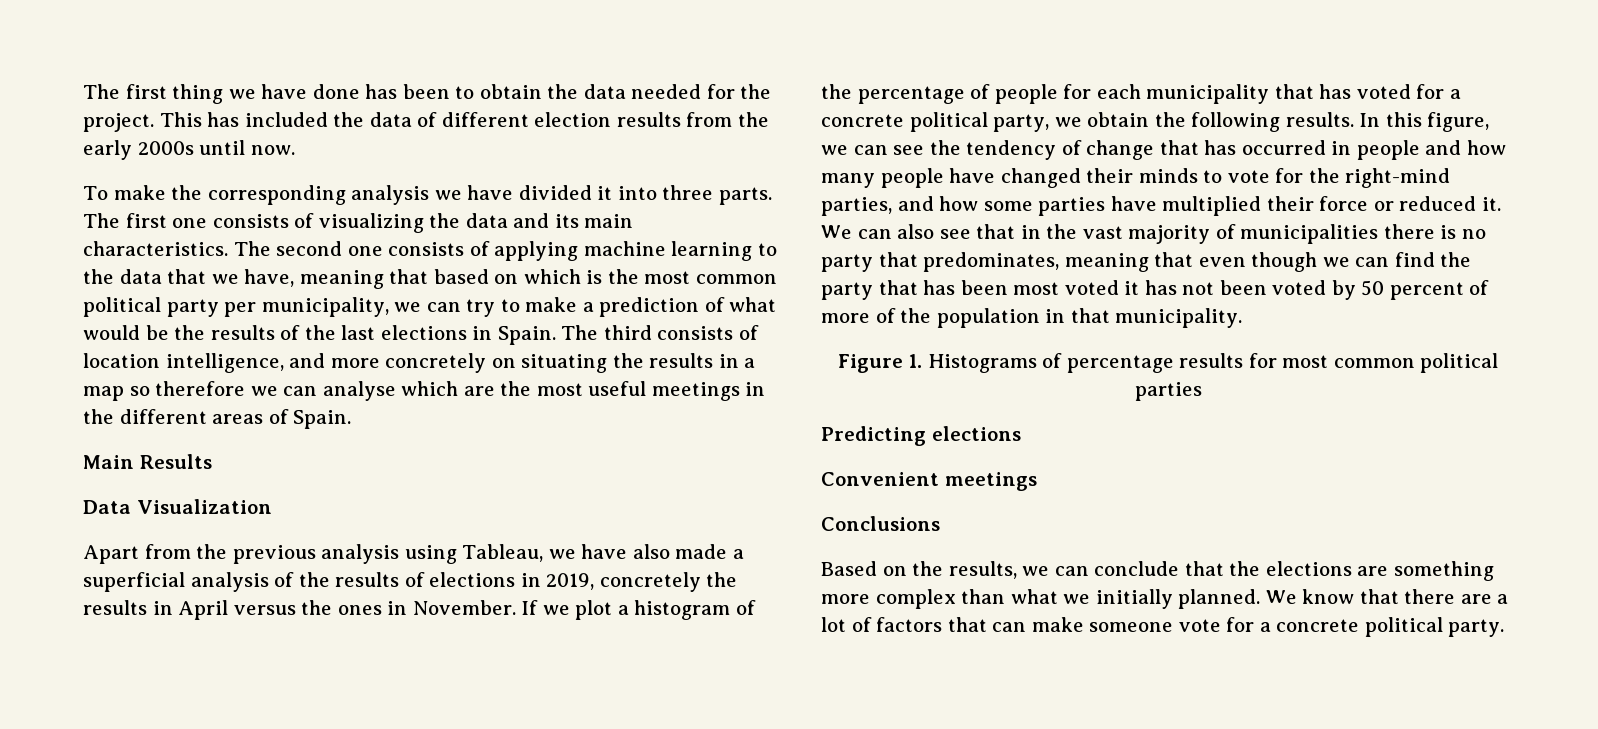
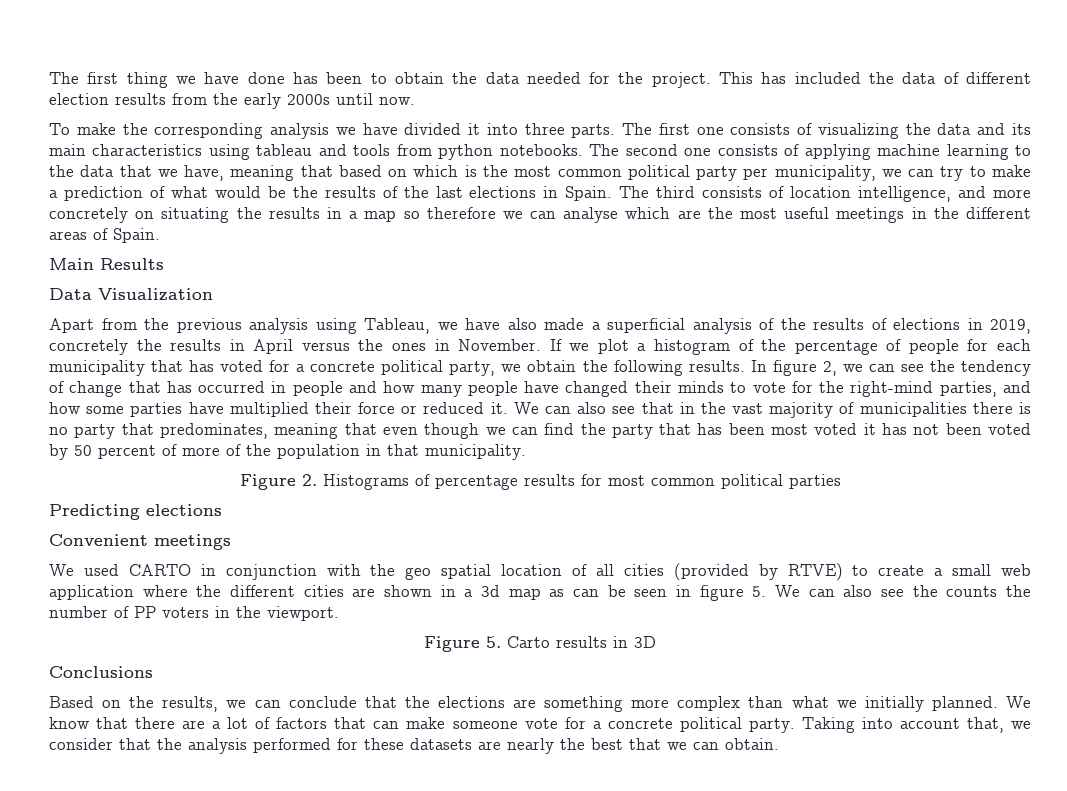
[83,241,228,256] characteristics. -> [92,144,583,160] characteristics using tableau and tools from python notebooks.
[1385,112,1490,132] this figure, -> [772,360,837,376] figure 2,
[908,354,923,368] 1. -> [301,474,317,486] 2.
(1037, 481) none -> [49,563,1031,581] [49,585,1031,601] [49,606,339,621] [424,636,656,652] // We used CARTO in conjunction with the geo spatial location of all cities (provided by RTVE) to create a small web application where the different cities are shown in a 3d map as can be seen in figure 5. We can also see the counts the number of PP voters in the viewport. // Figure 5. Carto results in 3D
(1505, 628) none -> [801,717,1031,733] [49,738,779,754] Taking into account that, we consider that the analysis performed for these datasets are nearly the best that we can obtain.

